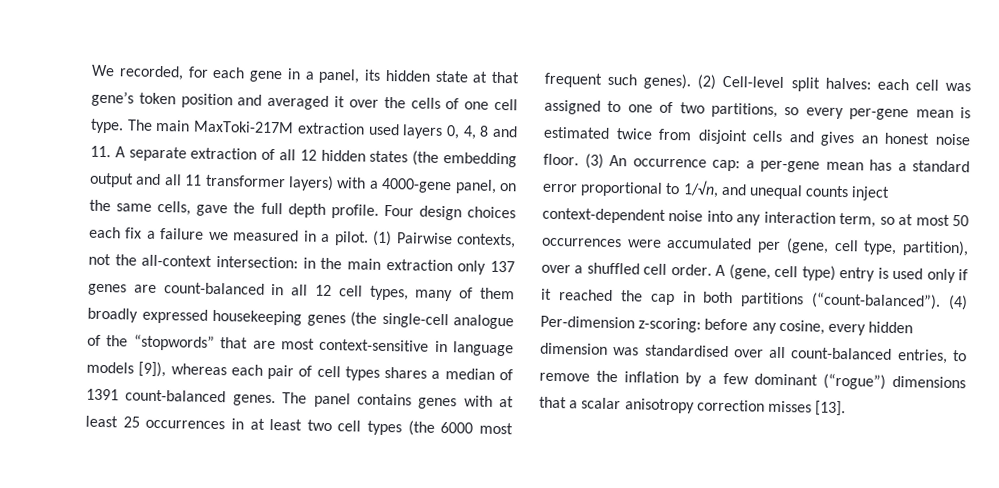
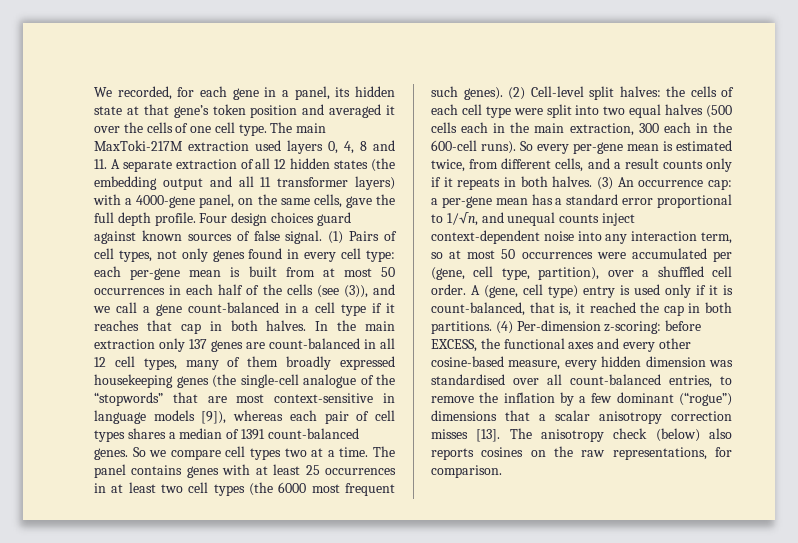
[89,226,516,249] [88,253,316,269] each fix a failure we measured in a pilot. (1) Pairwise contexts, not the all-context intersection: in -> [316,212,351,226] [94,230,397,244] [94,248,395,262] [94,266,395,280] [94,284,395,298] [93,302,395,316] [94,320,329,334] guard against known sources of false signal. (1) Pairs of cell types, not only genes found in every cell type: each per-gene mean is built from at most 50 occurrences in each half of the cells (see (3)), and we call a gene count-balanced in a cell type if it reaches that cap in both halves. In
(276, 400) none -> [132,446,369,460] So we compare cell types two at a time.
[876,78,971,92] [544,99,800,118] each cell was assigned to one of two partitions, so -> [666,86,734,97] [431,104,732,118] [431,122,732,136] [431,140,533,154] the cells of each cell type were split into two equal halves (500 cells each in the main extraction, 300 each in the 600-cell runs). So
[615,128,971,147] [543,153,579,166] twice from disjoint cells and gives an honest noise floor. -> [431,158,732,172] [431,176,593,190] twice, from different cells, and a result counts only if it repeats in both halves.
(552, 294) none -> [723,285,733,295] [431,302,585,316] is count-balanced, that is, it
[740,292,942,310] partitions (“count-balanced”). -> [431,321,492,334] partitions.
[751,319,825,335] any cosine, -> [431,338,691,352] [431,356,561,370] EXCESS, the functional axes and every other cosine-based measure,
(847, 408) none -> [509,428,732,442] [431,446,732,460] [431,465,502,478] The anisotropy check (below) also reports cosines on the raw representations, for comparison.

